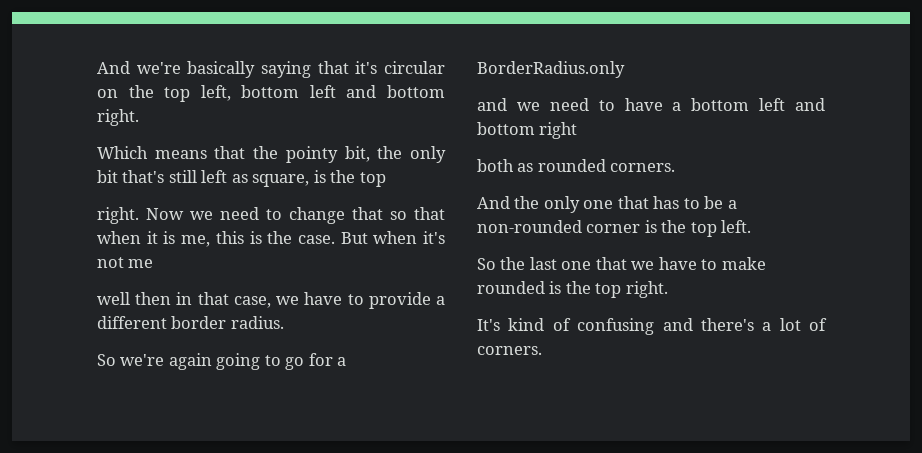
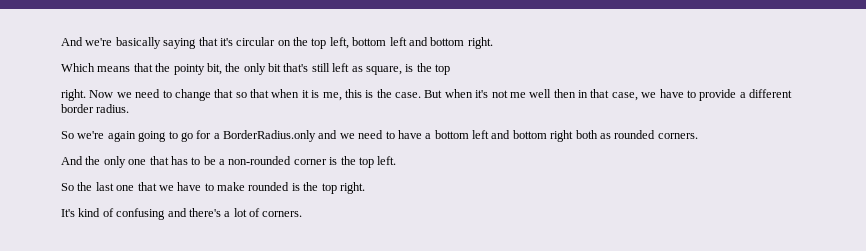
(154, 263) // -> (526, 95) none
(625, 69) // -> (316, 136) none
(578, 130) // -> (574, 136) none

